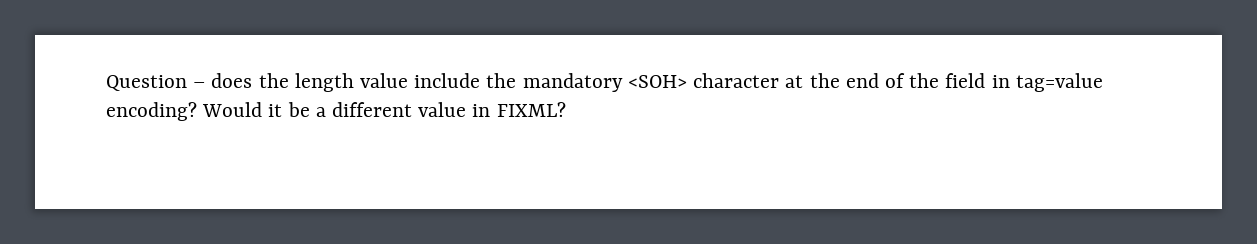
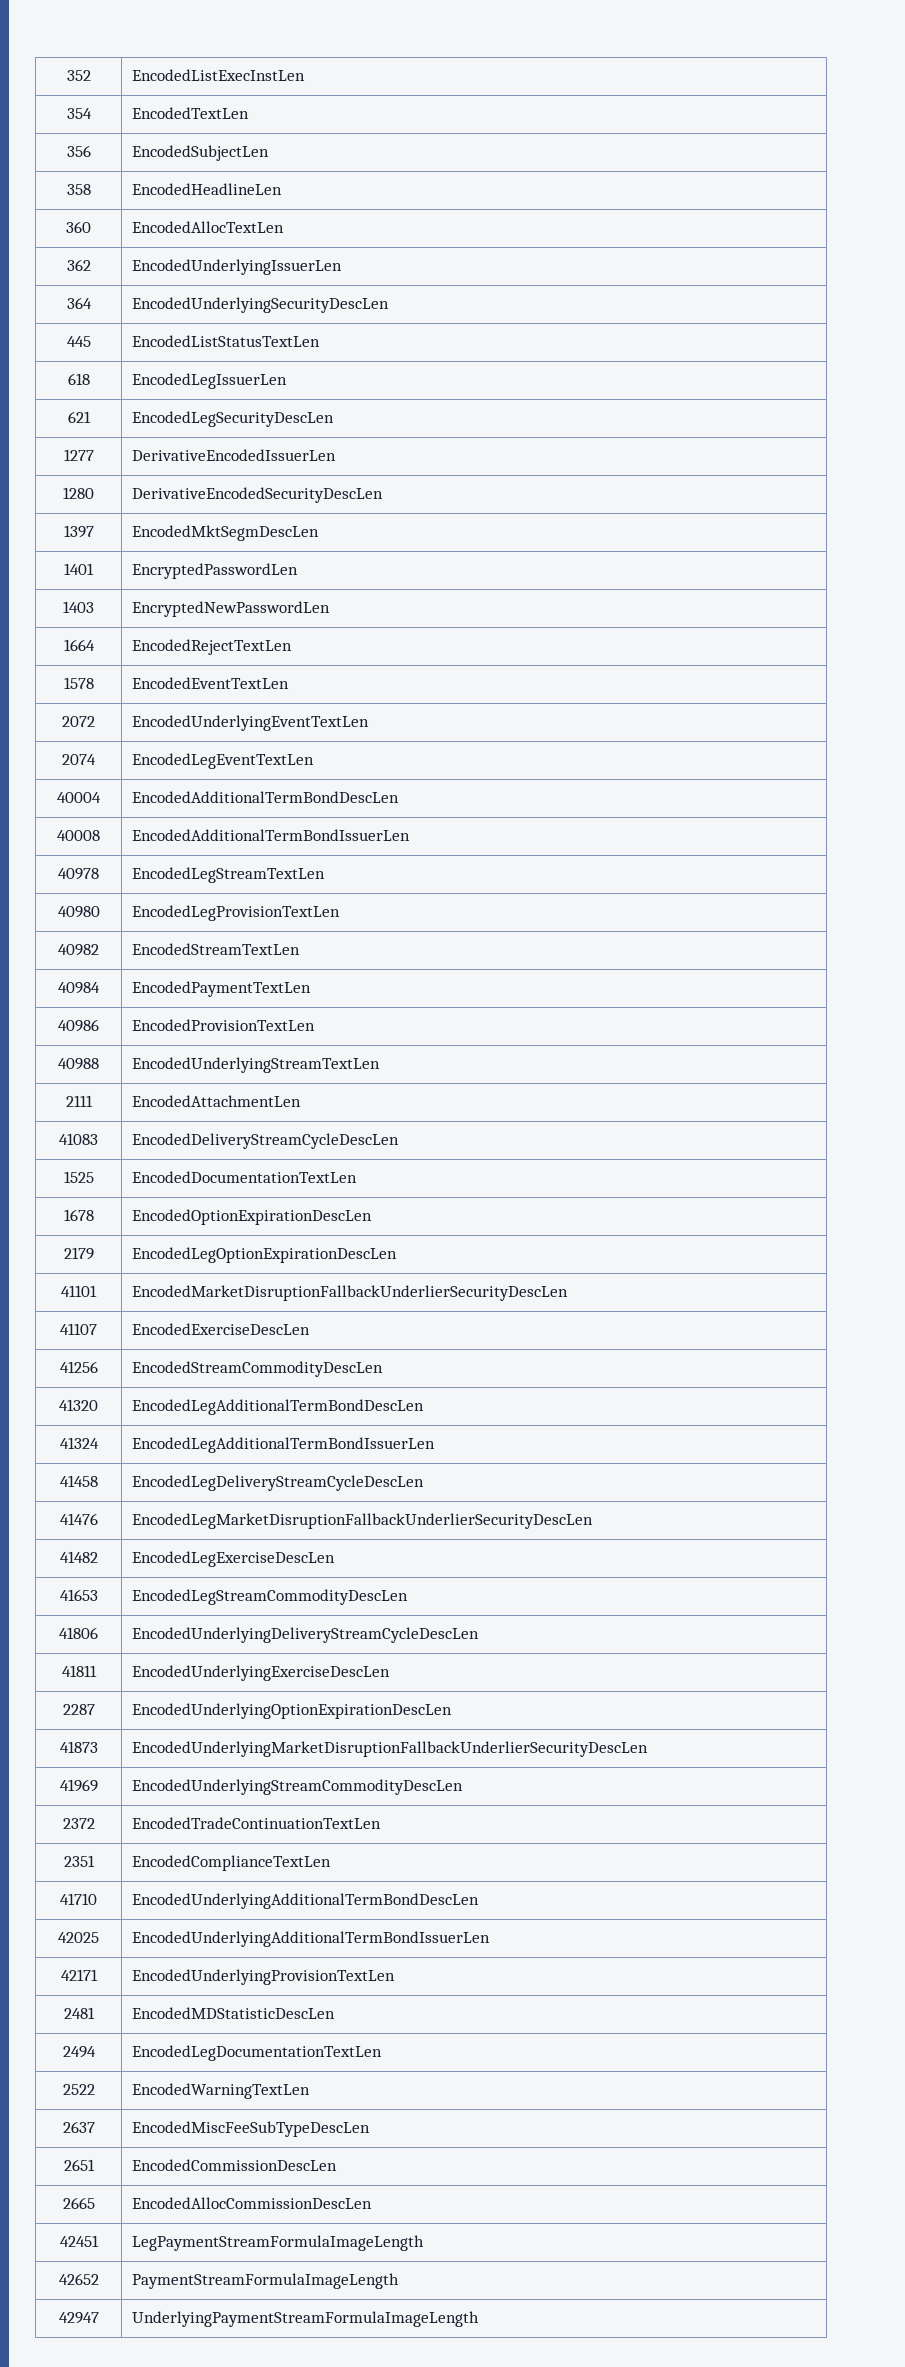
[106,73,1103,92] [106,102,566,121] Question – does the length value include the mandatory <SOH> character at the end of the field in tag=value encoding? Would it be a different value in FIXML? -> [66,70,91,81] [132,69,306,81] [66,108,92,119] [132,107,250,119] [66,145,91,157] [132,145,270,161] [66,184,91,195] [132,183,283,195] [66,221,91,233] [132,221,285,233] [66,259,91,271] [132,259,343,275] [66,297,92,309] [132,297,390,313] [66,336,91,347] [132,335,321,347] [67,373,90,385] [132,373,288,389] [67,411,91,423] [132,411,335,427] [63,449,94,461] [132,449,337,461] [63,487,94,499] [132,487,384,503] [63,525,94,538] [132,525,320,541] [64,563,94,575] [132,563,299,579] [63,601,94,613] [132,601,331,617] [63,639,95,651] [132,639,293,655] [63,677,94,689] [132,677,290,689] [62,716,95,727] [132,715,370,731] [62,754,96,765] [132,753,315,769] [57,792,101,803] [132,791,400,803] [57,830,100,841] [132,829,411,841] [58,868,99,880] [132,867,326,883] [57,906,100,918] [132,905,341,921] [58,944,99,956] [132,943,301,955] [58,982,100,994] [132,981,312,997] [58,1019,99,1032] [132,1019,316,1031] [58,1058,99,1070] [132,1057,381,1073] [65,1095,93,1107] [132,1095,302,1107] [59,1133,98,1145] [132,1133,400,1149] [63,1171,94,1183] [132,1171,358,1183] [63,1209,94,1221] [132,1209,373,1225] [63,1247,94,1260] [132,1247,398,1263] [61,1285,97,1297] [132,1285,569,1301] [60,1323,97,1335] [132,1323,311,1335] [59,1361,98,1373] [132,1361,384,1377] [59,1399,98,1411] [132,1399,425,1415] [59,1437,99,1449] [132,1437,436,1453] [59,1475,98,1487] [132,1475,425,1491] [59,1513,98,1525] [132,1513,594,1529] [59,1551,98,1563] [132,1551,336,1567] [59,1589,98,1601] [132,1589,409,1605] [59,1627,98,1639] [132,1627,480,1643] [61,1665,97,1677] [132,1665,391,1681] [62,1704,95,1715] [132,1703,453,1719] [59,1741,98,1753] [132,1741,649,1757] [59,1779,98,1792] [132,1779,464,1795] [62,1818,95,1829] [132,1817,382,1829] [63,1855,95,1867] [132,1855,332,1871] [60,1893,97,1905] [132,1893,480,1909] [58,1932,99,1943] [132,1931,491,1947] [60,1969,98,1981] [132,1969,396,1985] [63,2007,95,2019] [132,2007,336,2019] [62,2046,96,2058] [132,2045,383,2061] [62,2084,95,2095] [132,2083,311,2099] [62,2121,95,2133] [132,2121,371,2137] [63,2159,95,2171] [132,2159,338,2171] [62,2197,95,2209] [132,2197,373,2209] [59,2235,99,2247] [132,2235,425,2251] [58,2273,99,2285] [132,2273,400,2289] [58,2312,99,2324] [132,2311,480,2327] 352 | EncodedListExecInstLen // 354 | EncodedTextLen // 356 | EncodedSubjectLen // 358 | EncodedHeadlineLen // 360 | EncodedAllocTextLen // 362 | EncodedUnderlyingIssuerLen // 364 | EncodedUnderlyingSecurityDescLen // 445 | EncodedListStatusTextLen // 618 | EncodedLegIssuerLen // 621 | EncodedLegSecurityDescLen // 1277 | DerivativeEncodedIssuerLen // 1280 | DerivativeEncodedSecurityDescLen // 1397 | EncodedMktSegmDescLen // 1401 | EncryptedPasswordLen // 1403 | EncryptedNewPasswordLen // 1664 | EncodedRejectTextLen // 1578 | EncodedEventTextLen // 2072 | EncodedUnderlyingEventTextLen // 2074 | EncodedLegEventTextLen // 40004 | EncodedAdditionalTermBondDescLen // 40008 | EncodedAdditionalTermBondIssuerLen // 40978 | EncodedLegStreamTextLen // 40980 | EncodedLegProvisionTextLen // 40982 | EncodedStreamTextLen // 40984 | EncodedPaymentTextLen // 40986 | EncodedProvisionTextLen // 40988 | EncodedUnderlyingStreamTextLen // 2111 | EncodedAttachmentLen // 41083 | EncodedDeliveryStreamCycleDescLen // 1525 | EncodedDocumentationTextLen // 1678 | EncodedOptionExpirationDescLen // 2179 | EncodedLegOptionExpirationDescLen // 41101 | EncodedMarketDisruptionFallbackUnderlierSecurityDescLen // 41107 | EncodedExerciseDescLen // 41256 | EncodedStreamCommodityDescLen // 41320 | EncodedLegAdditionalTermBondDescLen // 41324 | EncodedLegAdditionalTermBondIssuerLen // 41458 | EncodedLegDeliveryStreamCycleDescLen // 41476 | EncodedLegMarketDisruptionFallbackUnderlierSecurityDescLen // 41482 | EncodedLegExerciseDescLen // 41653 | EncodedLegStreamCommodityDescLen // 41806 | EncodedUnderlyingDeliveryStreamCycleDescLen // 41811 | EncodedUnderlyingExerciseDescLen // 2287 | EncodedUnderlyingOptionExpirationDescLen // 41873 | EncodedUnderlyingMarketDisruptionFallbackUnderlierSecurityDescLen // 41969 | EncodedUnderlyingStreamCommodityDescLen // 2372 | EncodedTradeContinuationTextLen // 2351 | EncodedComplianceTextLen // 41710 | EncodedUnderlyingAdditionalTermBondDescLen // 42025 | EncodedUnderlyingAdditionalTermBondIssuerLen // 42171 | EncodedUnderlyingProvisionTextLen // 2481 | EncodedMDStatisticDescLen // 2494 | EncodedLegDocumentationTextLen // 2522 | EncodedWarningTextLen // 2637 | EncodedMiscFeeSubTypeDescLen // 2651 | EncodedCommissionDescLen // 2665 | EncodedAllocCommissionDescLen // 42451 | LegPaymentStreamFormulaImageLength // 42652 | PaymentStreamFormulaImageLength // 42947 | UnderlyingPaymentStreamFormulaImageLength

